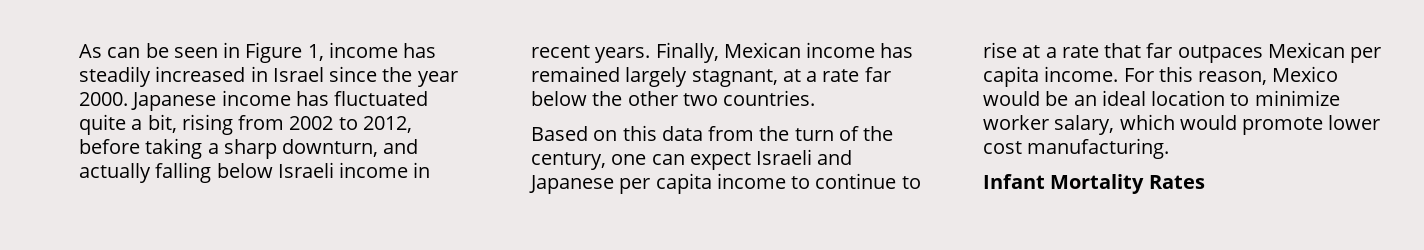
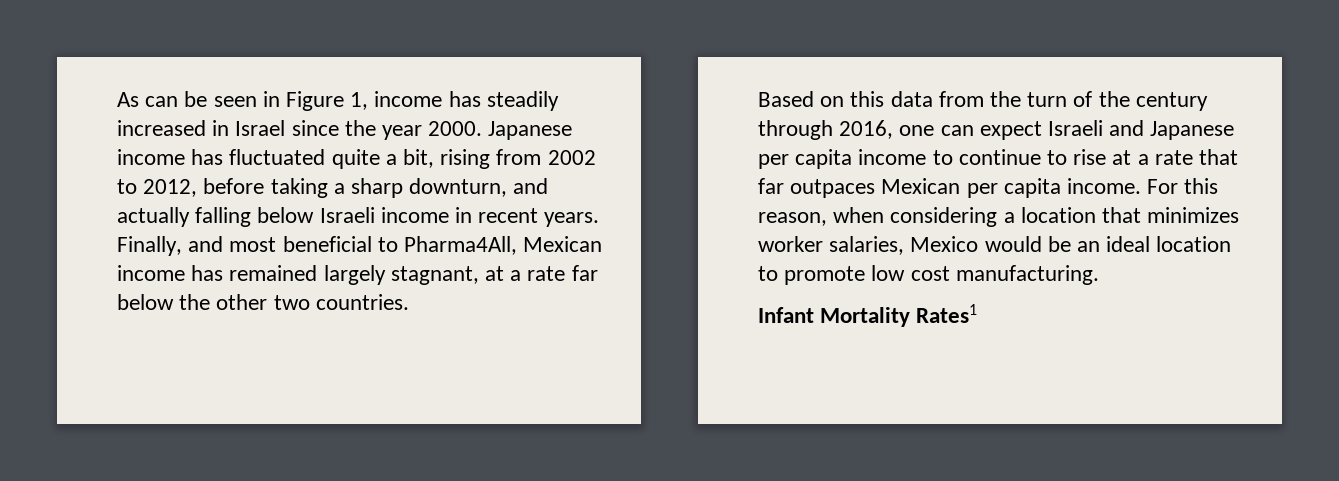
(719, 52) none -> [188,236,518,255] and most beneficial to Pharma4All,
[531,152,606,170] century, -> [1135,92,1208,111] [758,120,894,140] century through 2016,
(1268, 78) none -> [833,207,1240,227] [758,236,905,255] when considering a location that minimizes worker salaries,
[1254,90,1340,106] [983,114,1381,135] minimize worker salary, which would promote lower -> [784,265,906,285] promote low
[1148,175,1205,189] Rates -> [916,304,978,323] Rates1

